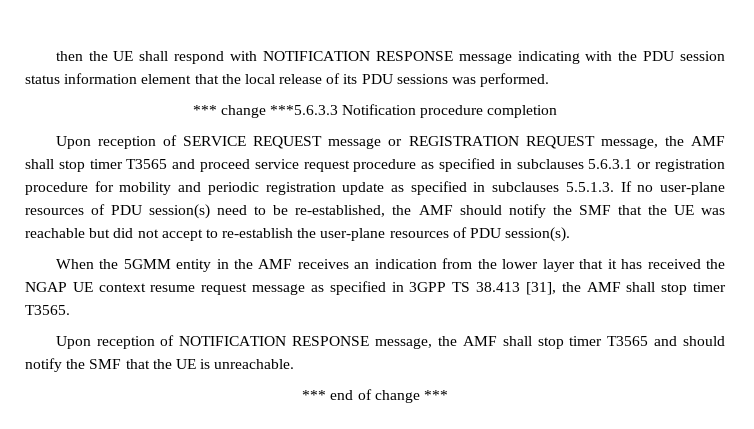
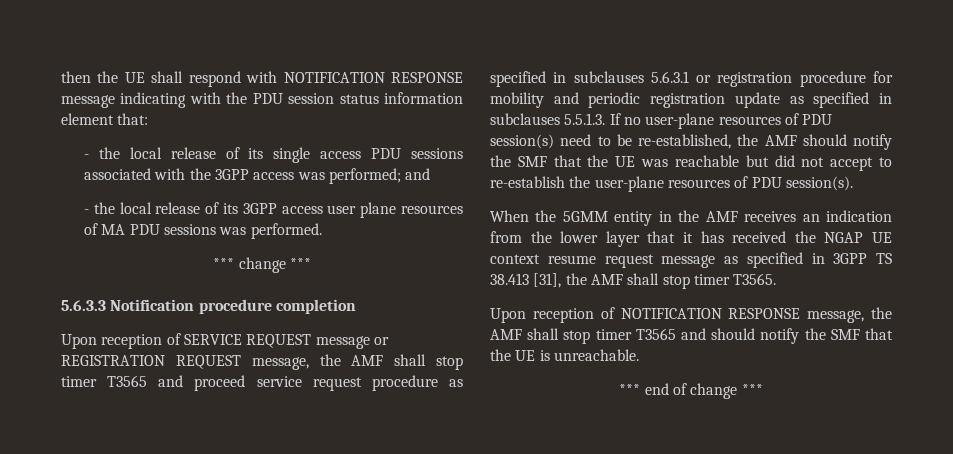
[194,73,358,84] that the local release of its -> [117,113,149,125] [84,147,464,163] [84,168,431,184] [84,202,463,218] [84,223,126,235] that: // - the local release of its single access PDU sessions associated with the 3GPP access was performed; and // - the local release of its 3GPP access user plane resources of MA
[269,105,338,115] ***5.6.3.3 -> [289,258,311,269] [61,300,106,311] *** // 5.6.3.3

